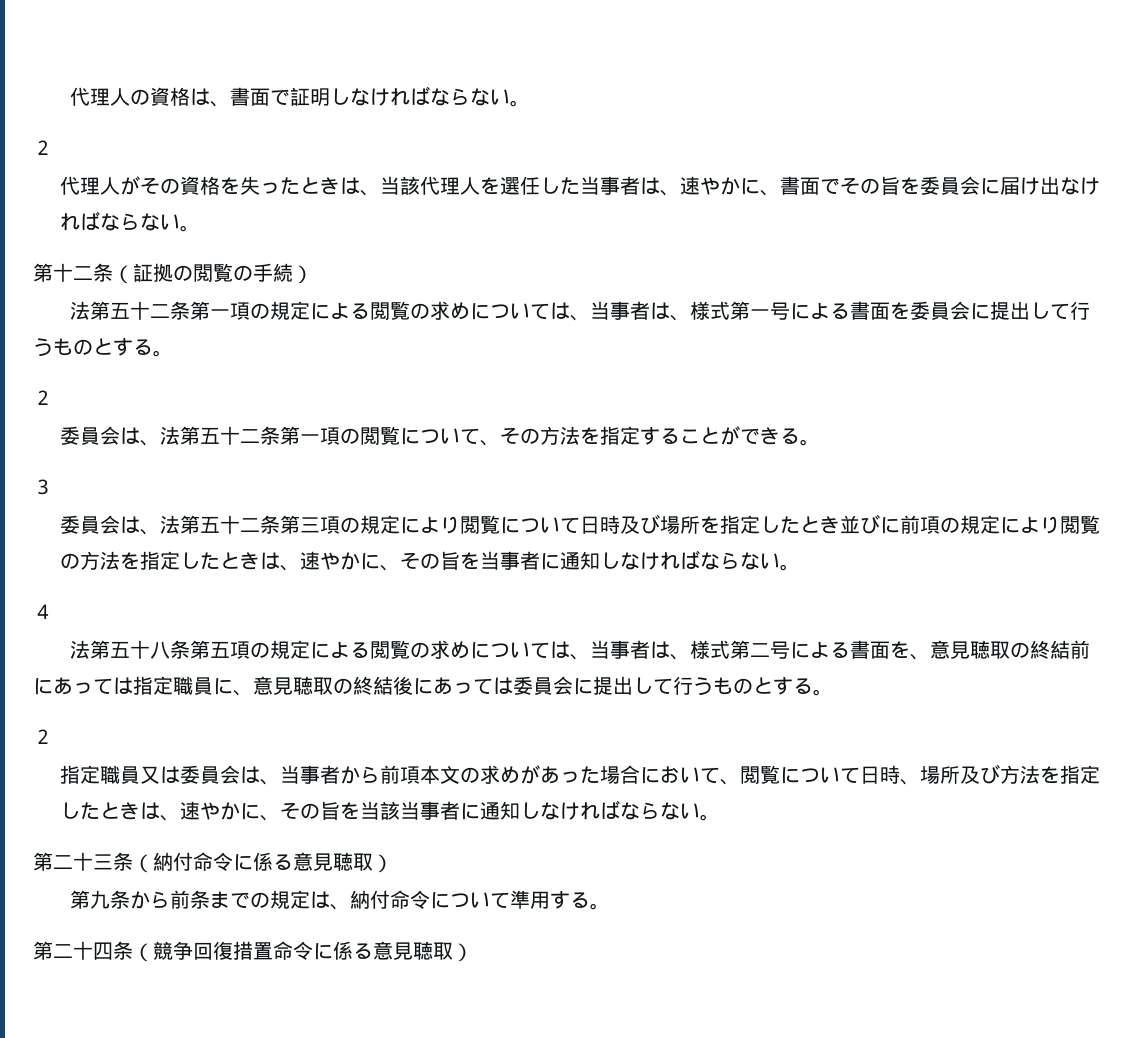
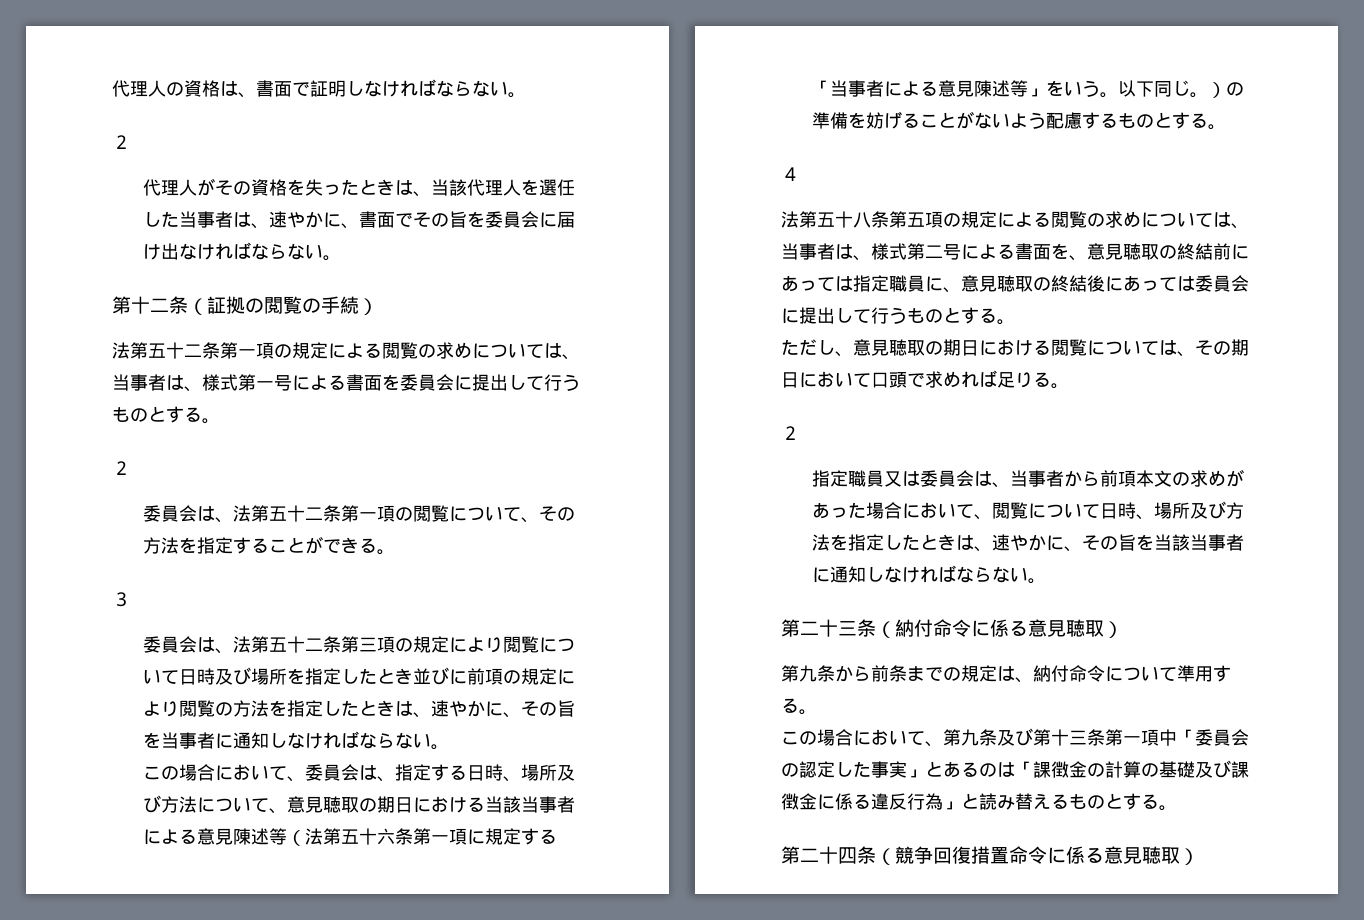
(801, 567) none -> [143,764,576,782] [143,795,576,814] [143,828,558,846] [812,80,1245,98] [812,111,1227,130] // この場合において、委員会は、指定する日時、場所及び方法について、意見聴取の期日における当該当事者による意見陳述等（法第五十六条第一項に規定する「当事者による意見陳述等」をいう。以下同じ。）の準備を妨げることがないよう配慮するものとする。
(833, 692) none -> [781,339,1249,357] [781,370,1069,389] // ただし、意見聴取の期日における閲覧については、その期日において口頭で求めれば足りる。
(611, 906) none -> [781,728,1249,747] [781,760,1249,778] [781,793,1177,811] // この場合において、第九条及び第十三条第一項中「委員会の認定した事実」とあるのは「課徴金の計算の基礎及び課徴金に係る違反行為」と読み替えるものとする。

